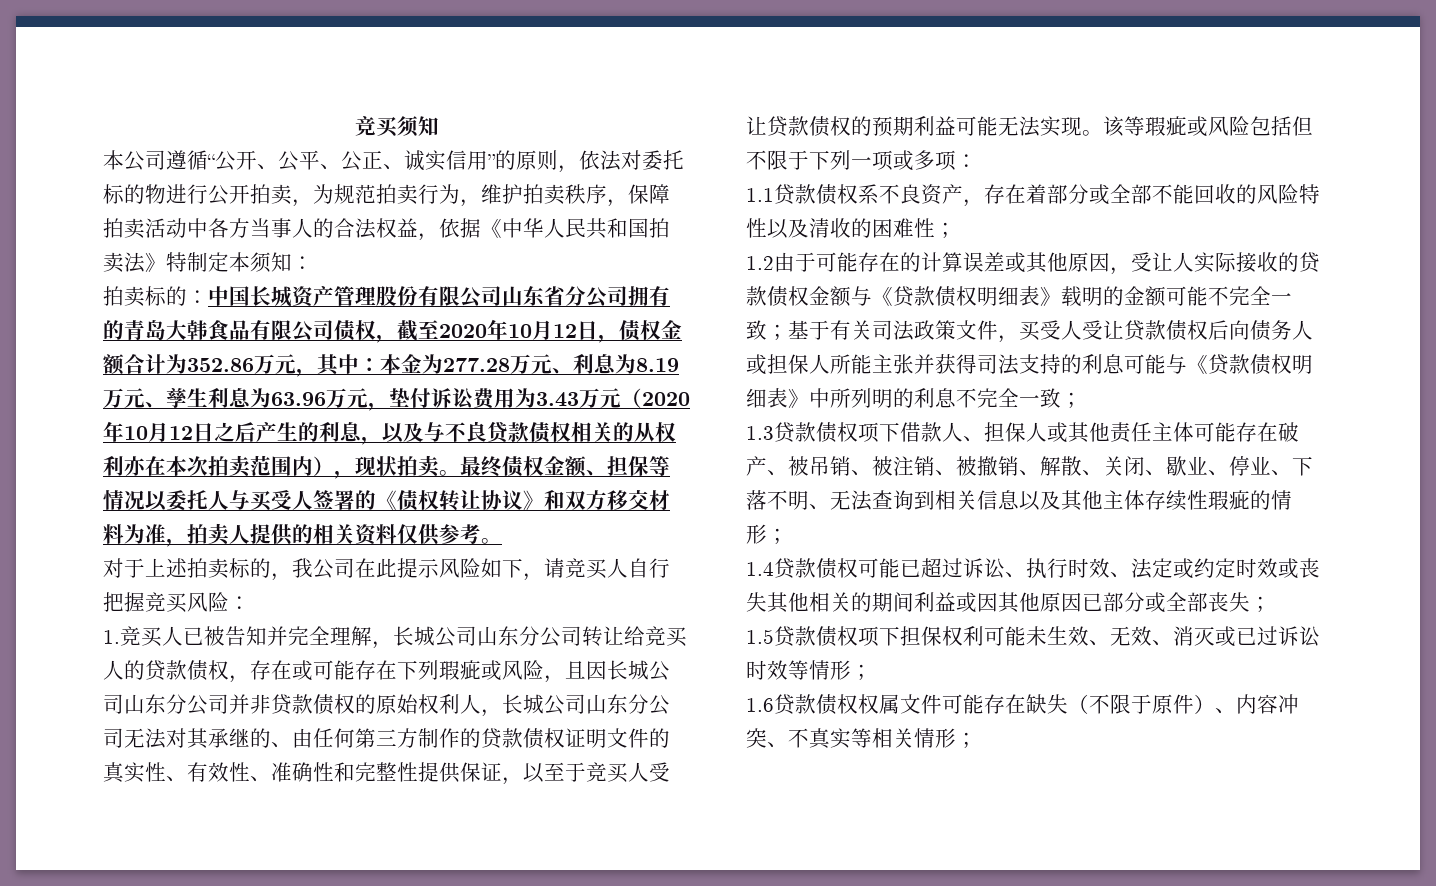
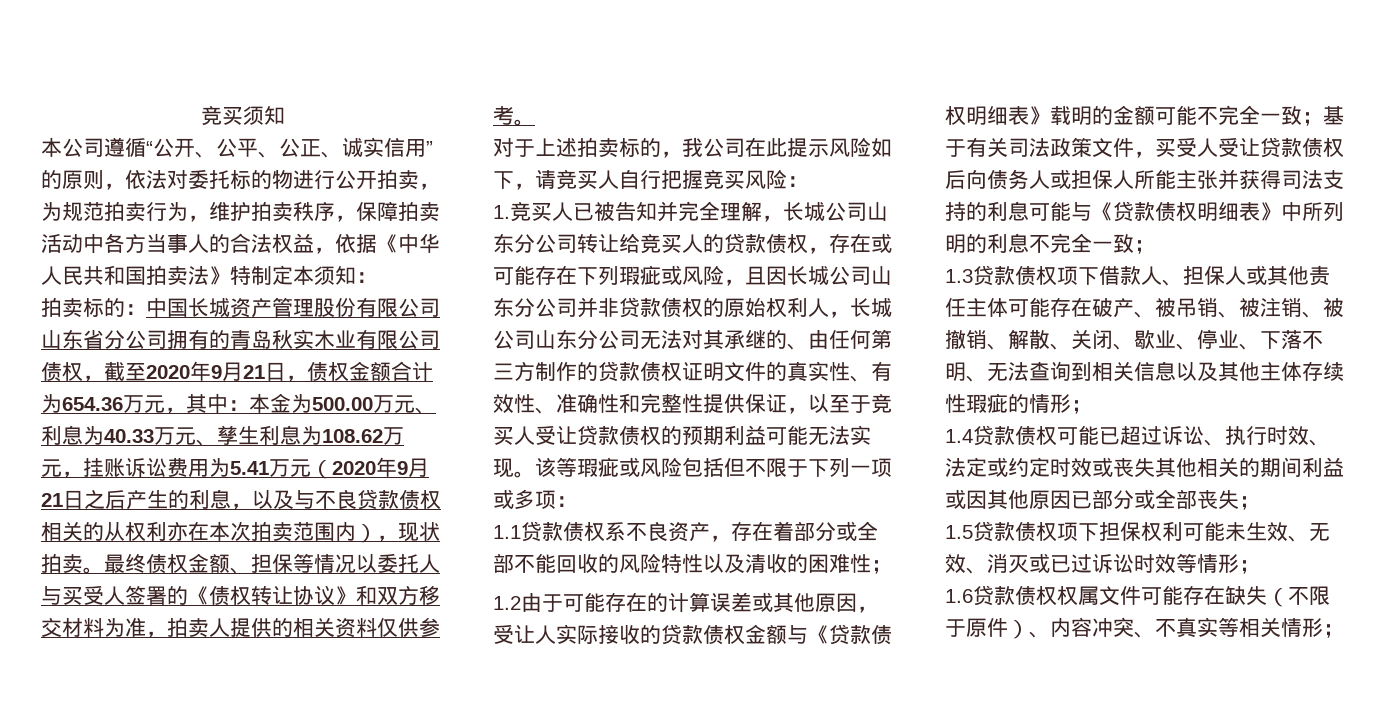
[166,320,250,340] 大韩食品 -> [272,329,356,349] 秋实木业
[508,320,577,340] 10月12 -> [211,362,265,381] 9月21
[187,358,254,372] 352.86 -> [62,397,123,411] 654.36
[443,358,510,372] 277.28 -> [312,397,373,411] 500.00
[636,358,679,372] 8.19 -> [104,429,154,443] 40.33
[271,387,431,411] 63.96万元，垫付 -> [322,427,404,445] [41,458,125,478] 108.62万元，挂账
[536,392,579,407] 3.43 -> [230,461,269,475] 5.41
[124,422,193,442] 10月12 -> [397,458,429,477] [41,493,63,507] 9月21

